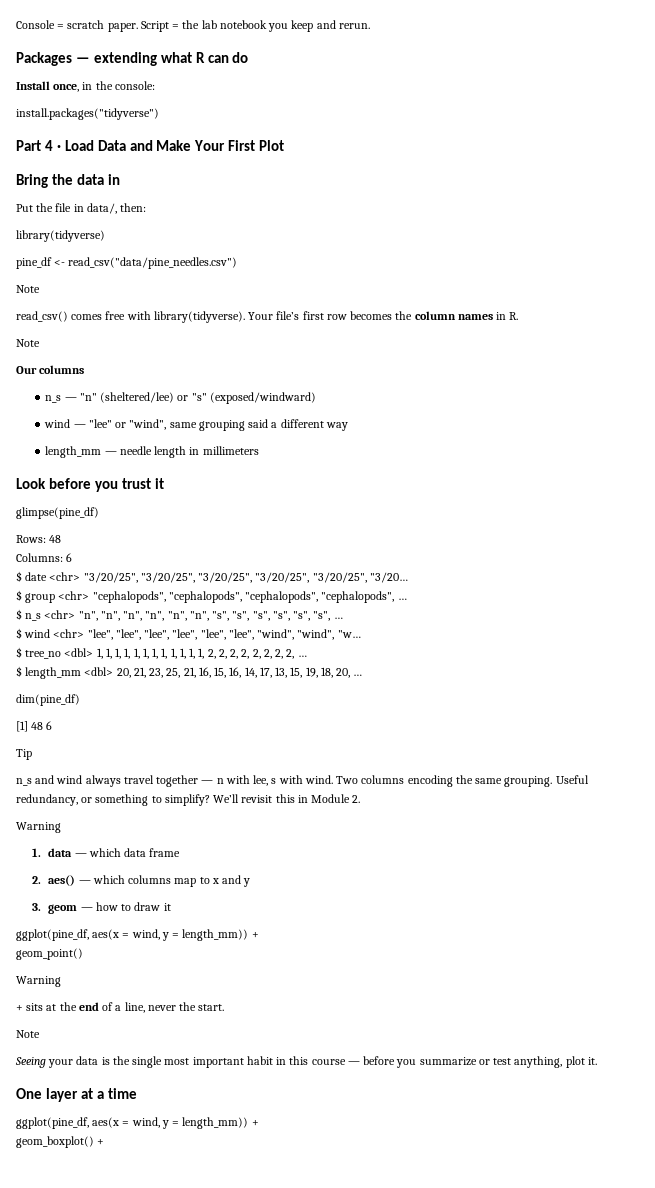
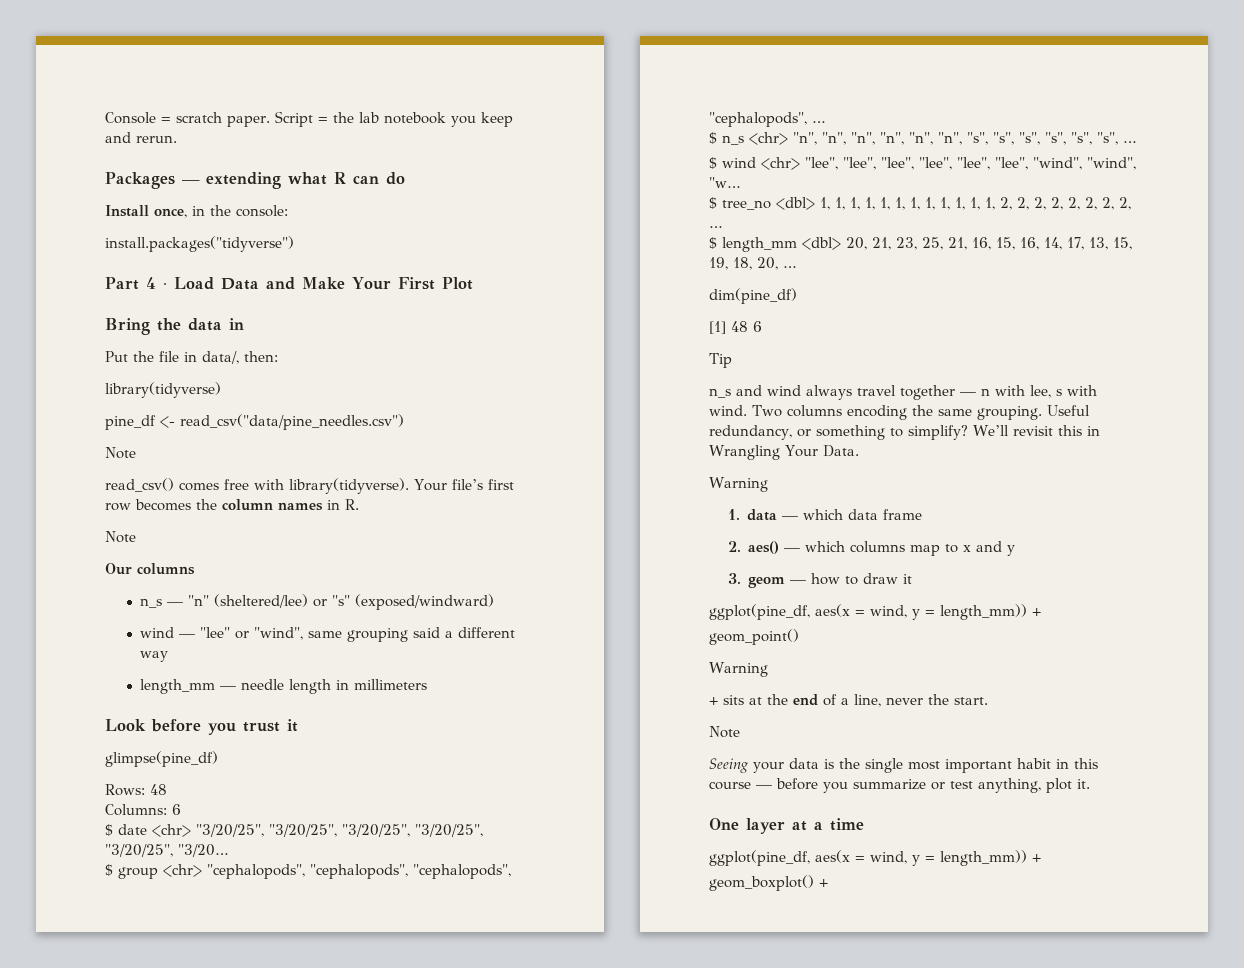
[311,794,361,803] Module 2. -> [709,445,859,460] Wrangling Your Data.

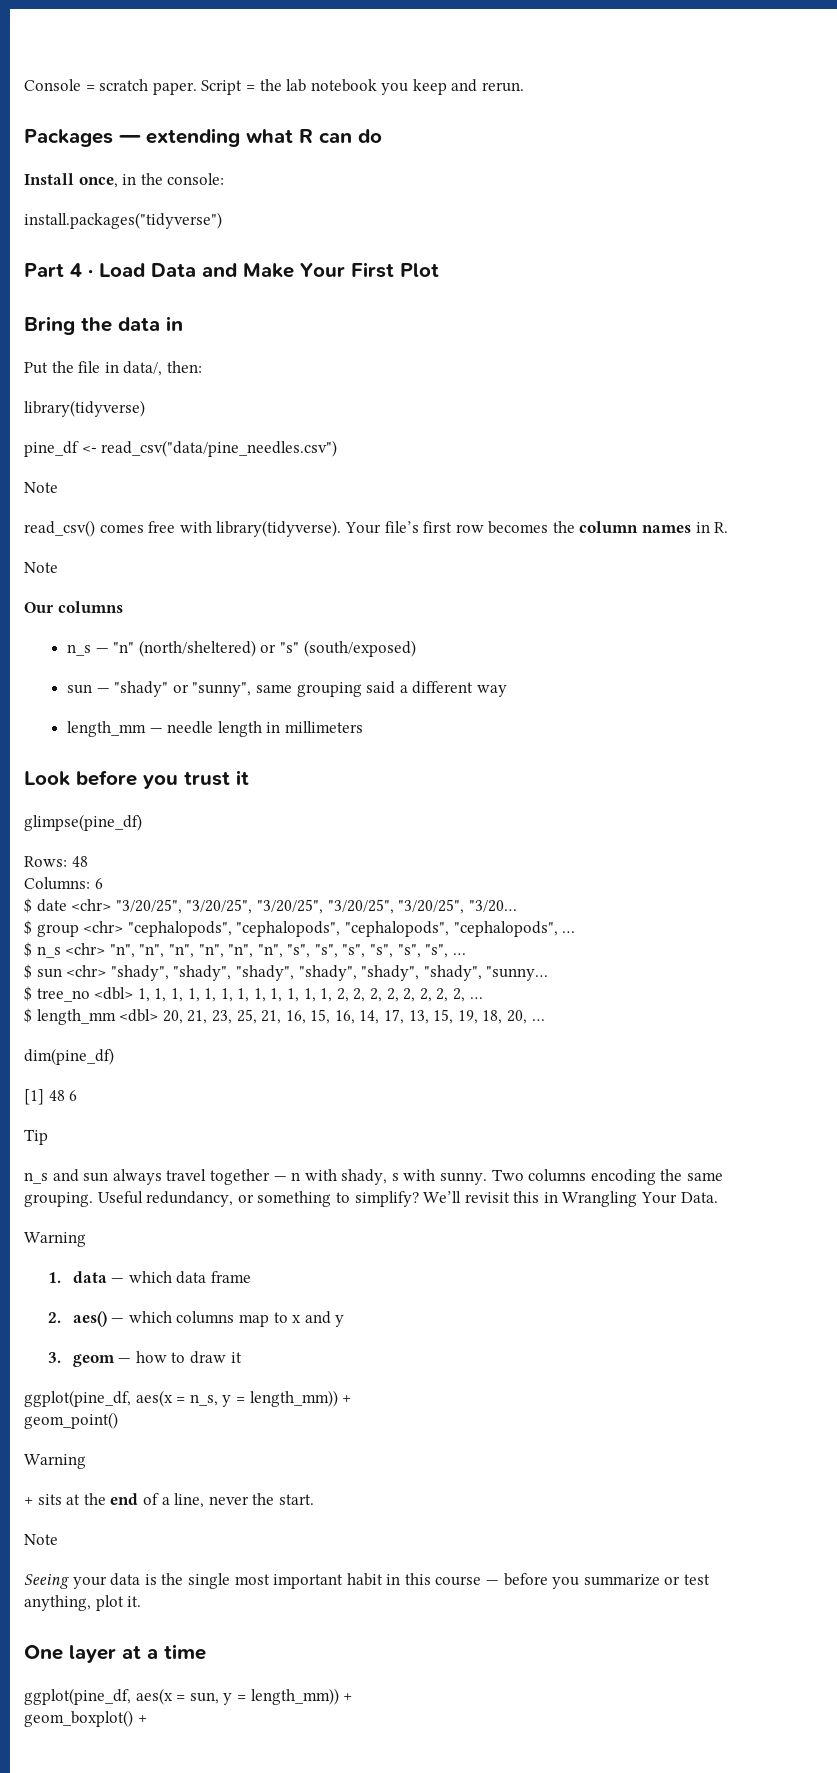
[214,594,309,608] (sheltered/lee) -> [138,640,256,657] (north/sheltered)
[355,594,495,610] [140,627,304,640] (exposed/windward) // wind — "lee" or "wind", -> [303,640,416,657] [67,681,252,697] (south/exposed) // sun — "shady" or "sunny",
[722,157,1136,170] [709,177,740,188] wind <chr> "lee", "lee", "lee", "lee", "lee", "lee", "wind", "wind", "w… -> [36,965,549,981] sun <chr> "shady", "shady", "shady", "shady", "shady", "shady", "sunny…
[767,385,801,396] wind -> [83,1172,109,1182] sun
[1030,385,1051,398] lee, -> [341,1169,388,1185] shady,
[709,405,747,416] wind. -> [440,1172,488,1185] sunny.
[870,605,907,618] wind, -> [189,1394,218,1406] n_s,
[870,851,907,864] wind, -> [189,1692,219,1704] sun,

